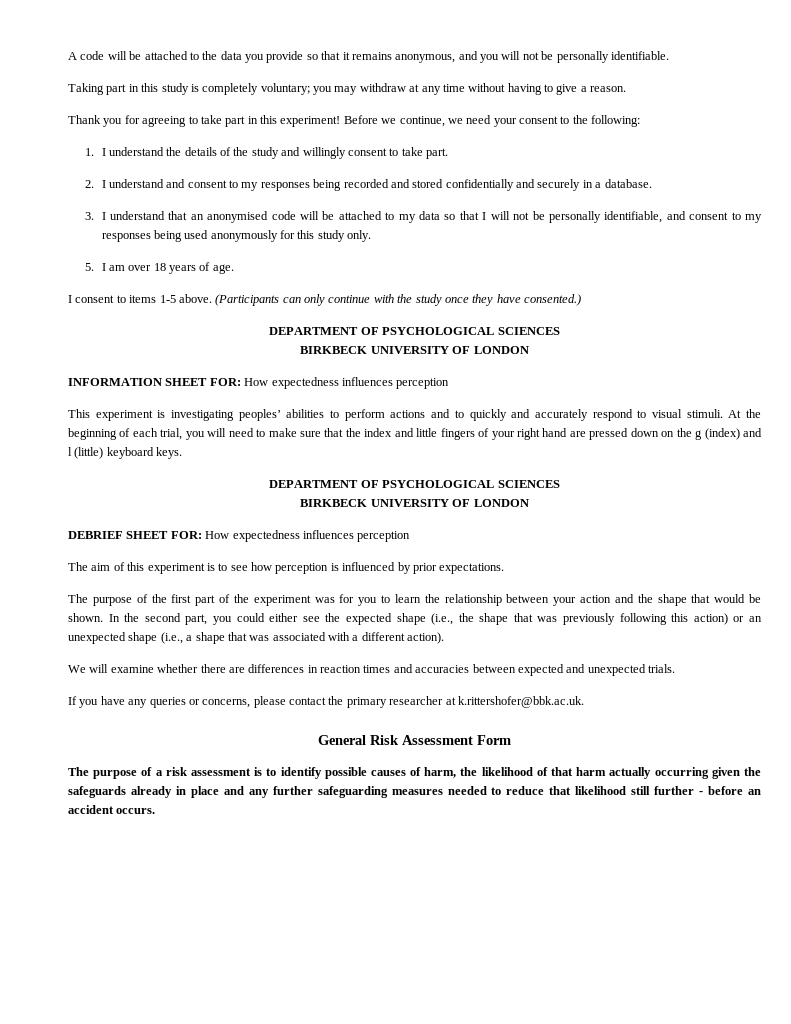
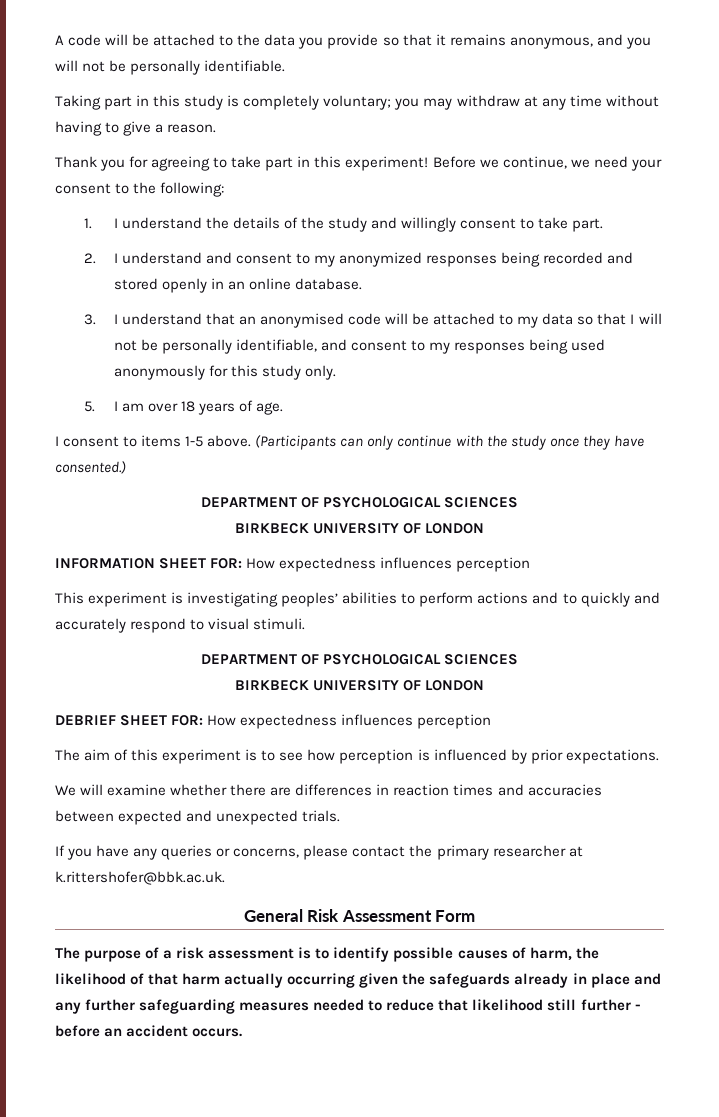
(259, 186) none -> [339,252,423,267] anonymized
[445,179,602,191] confidentially and securely in a -> [161,278,291,293] openly in an online
[728,409,762,418] [68,428,763,440] [68,447,183,459] At the beginning of each trial, you will need to make sure that the index and little fingers of your right hand are pressed down on the g (index) and l (little) keyboard keys. -> (306, 624) none
[68,594,761,606] [68,613,762,625] [68,632,445,644] // The purpose of the first part of the experiment was for you to learn the relationship between your action and the shape that would be shown. In the second part, you could either see the expected shape (i.e., the shape that was previously following this action) or an unexpected shape (i.e., a shape that was associated with a different action). -> (659, 756) none

